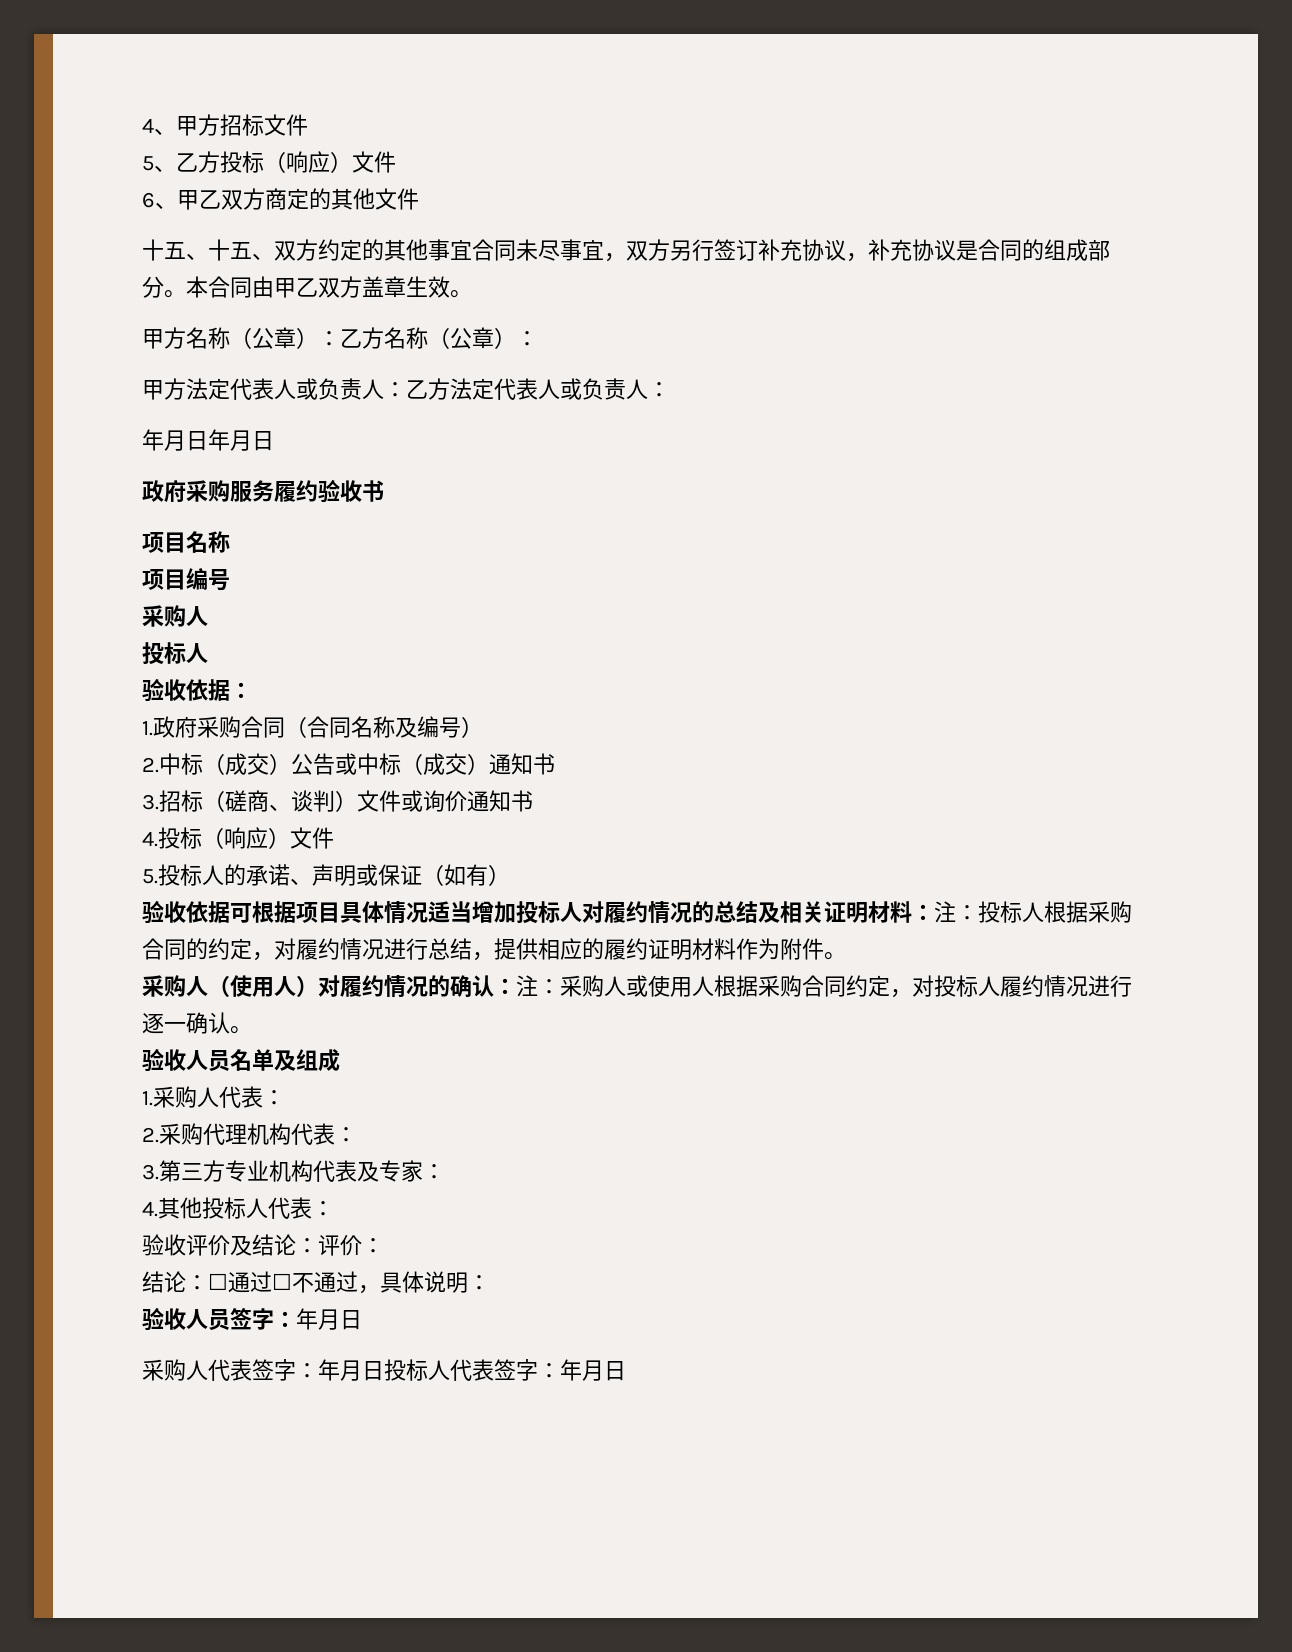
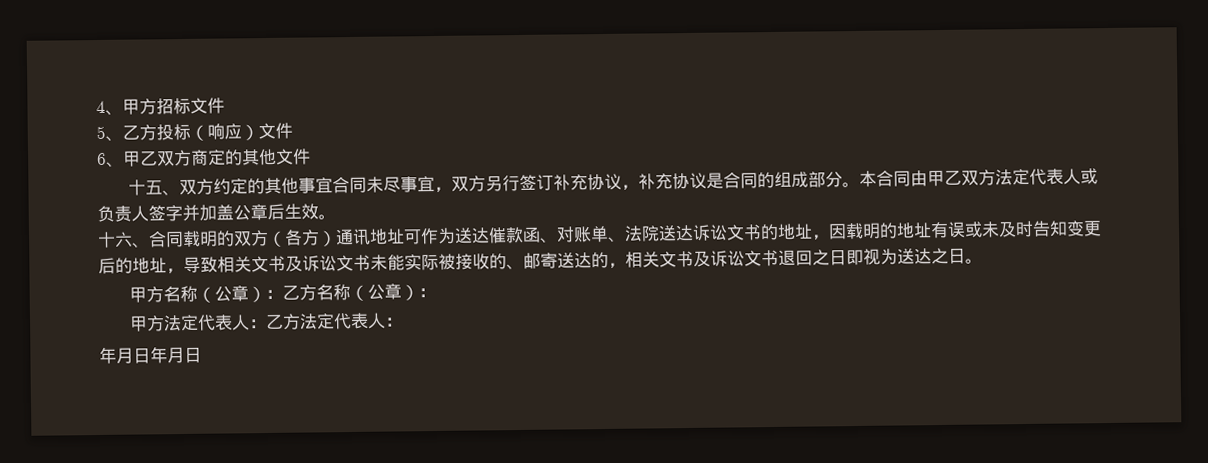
[208,239,274,261] 十五、 -> (180, 193) none
[362,276,450,298] 盖章生效 -> [994,168,1098,186] [97,203,336,223] [97,220,1102,249] [98,247,966,275] 法定代表人或负责人签字并加盖公章后生效。 // 十六、合同载明的双方（各方）通讯地址可作为送达催款函、对账单、法院送达诉讼文书的地址，因载明的地址有误或未及时告知变更后的地址，导致相关文书及诉讼文书未能实际被接收的、邮寄送达的，相关文书及诉讼文书退回之日即视为送达之日
[296,378,384,400] 或负责人 -> (250, 322) none
[560,378,648,400] 或负责人 -> (386, 320) none
[142,479,384,503] [142,531,230,553] [142,568,230,591] [142,605,208,627] [142,642,208,665] [142,678,252,702] [142,716,483,738] [142,753,555,775] [142,790,533,812] [142,827,334,849] [142,864,510,886] [142,900,1132,924] [142,938,846,961] [142,975,1132,998] [142,1012,252,1034] [142,1048,340,1072] [142,1086,285,1108] [142,1123,357,1145] [142,1160,445,1182] [142,1197,334,1219] [142,1234,384,1256] [142,1271,490,1294] [142,1307,362,1331] [142,1359,626,1381] // 政府采购服务履约验收书 // 项目名称 // 项目编号 // 采购人 // 投标人 // 验收依据： // 1.政府采购合同（合同名称及编号） // 2.中标（成交）公告或中标（成交）通知书 // 3.招标（磋商、谈判）文件或询价通知书 // 4.投标（响应）文件 // 5.投标人的承诺、声明或保证（如有） // 验收依据可根据项目具体情况适当增加投标人对履约情况的总结及相关证明材料：注：投标人根据采购合同的约定，对履约情况进行总结，提供相应的履约证明材料作为附件。 // 采购人（使用人）对履约情况的确认：注：采购人或使用人根据采购合同约定，对投标人履约情况进行逐一确认。 // 验收人员名单及组成 // 1.采购人代表： // 2.采购代理机构代表： // 3.第三方专业机构代表及专家： // 4.其他投标人代表： // 验收评价及结论：评价： // 结论：☐通过☐不通过，具体说明： // 验收人员签字：年月日 // 采购人代表签字：年月日投标人代表签字：年月日 -> (202, 354) none

